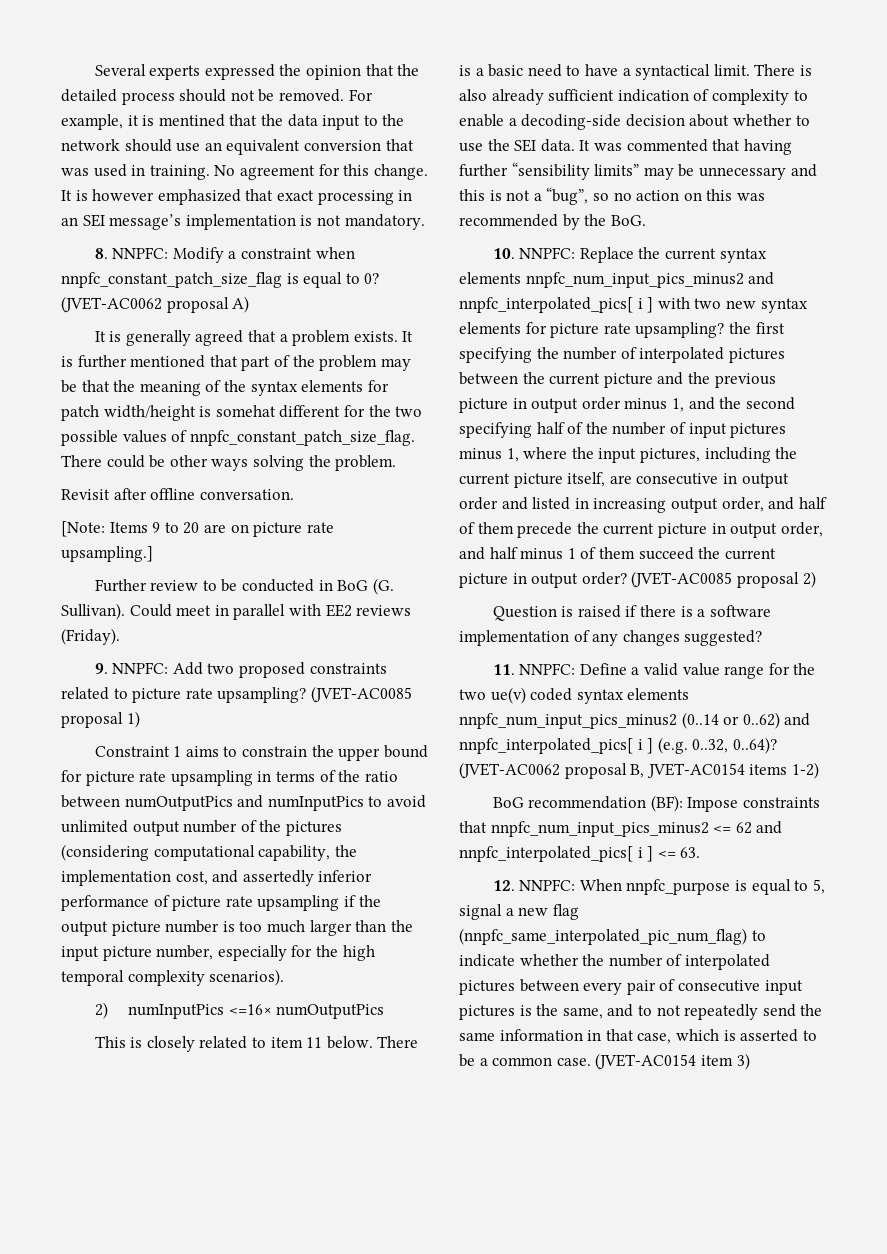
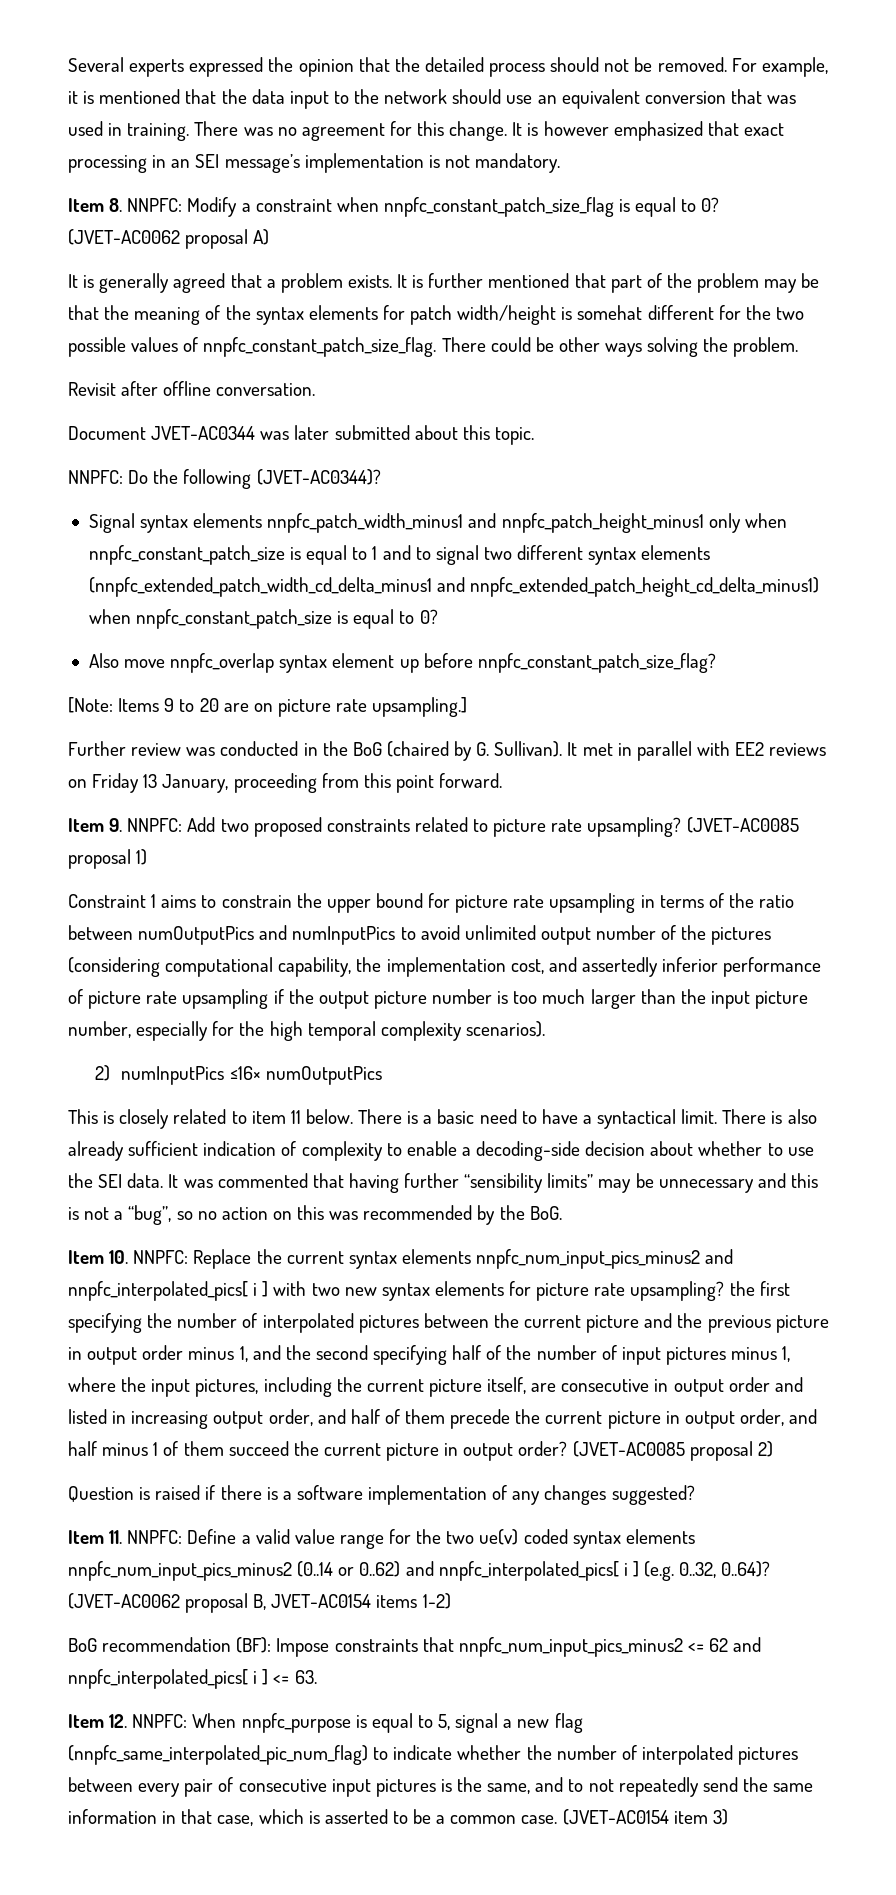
[158,114,225,127] mentined -> [99,89,181,104] mentioned
[214,165,236,176] No -> [194,121,297,136] There was no
(425, 222) none -> [68,198,104,212] Item
(294, 494) none -> [68,425,534,445] [68,469,381,489] [88,513,787,533] [88,545,711,565] [88,577,820,597] [88,609,438,629] [88,653,716,673] // Document JVET-AC0344 was later submitted about this topic. // NNPFC: Do the following (JVET-AC0344)? // Signal syntax elements nnpfc_patch_width_minus1 and nnpfc_patch_height_minus1 only when nnpfc_constant_patch_size is equal to 1 and to signal two different syntax elements (nnpfc_extended_patch_width_cd_delta_minus1 and nnpfc_extended_patch_height_cd_delta_minus1) when nnpfc_constant_patch_size is equal to 0? // Also move nnpfc_overlap syntax element up before nnpfc_constant_patch_size_flag?
[202,578,394,595] [61,603,212,620] to be conducted in BoG (G. Sullivan). Could meet -> [186,741,613,761] was conducted in the BoG (chaired by G. Sullivan). It met
[61,628,120,645] (Friday). // -> [68,773,503,793] [68,818,104,832] on Friday 13 January, proceeding from this point forward. // Item
[228,1004,272,1015] <=16× -> [229,1066,261,1080] ≤16×
(646, 220) none -> [68,1250,104,1264] Item
(763, 638) none -> [68,1530,104,1544] Item
(701, 852) none -> [68,1714,104,1728] Item

